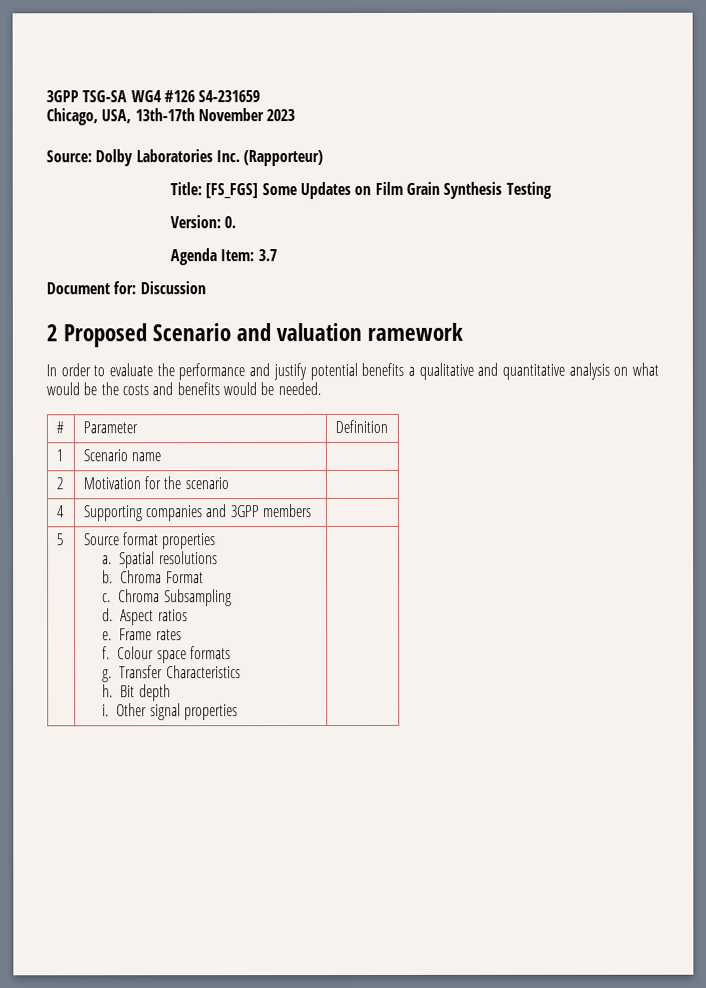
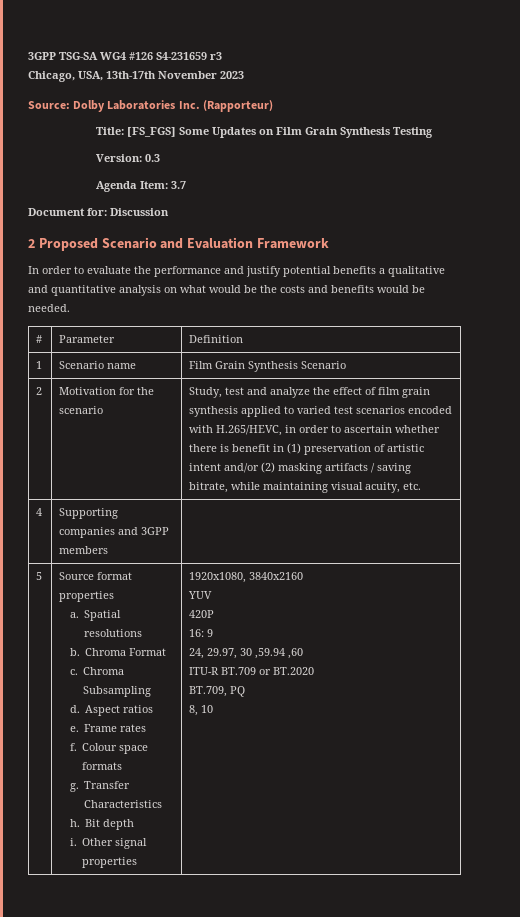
(261, 96) none -> [210,52,222,60] r3
[224,216,237,229] 0. -> [144,154,160,162] 0.3
[276,322,464,342] valuation ramework -> [187,237,329,249] Evaluation Framework
(161, 457) none -> [189,361,347,372] Film Grain Synthesis Scenario
(229, 483) none -> [189,387,431,398] [189,406,453,417] [189,425,441,436] [189,443,425,455] [189,462,412,474] [189,482,422,493] Study, test and analyze the effect of film grain synthesis applied to varied test scenarios encoded with H.265/HEVC, in order to ascertain whether there is benefit in (1) preservation of artistic intent and/or (2) masking artifacts / saving bitrate, while maintaining visual acuity, etc.
(238, 712) none -> [189,572,304,583] [188,591,213,599] [189,610,215,618] [189,629,214,637] [189,648,304,659] [189,667,315,675] [189,686,246,697] [189,705,214,716] 1920x1080, 3840x2160 // YUV // 420P // 16: 9 // 24, 29.97, 30 ,59.94 ,60 // ITU-R BT.709 or BT.2020 // BT.709, PQ // 8, 10

